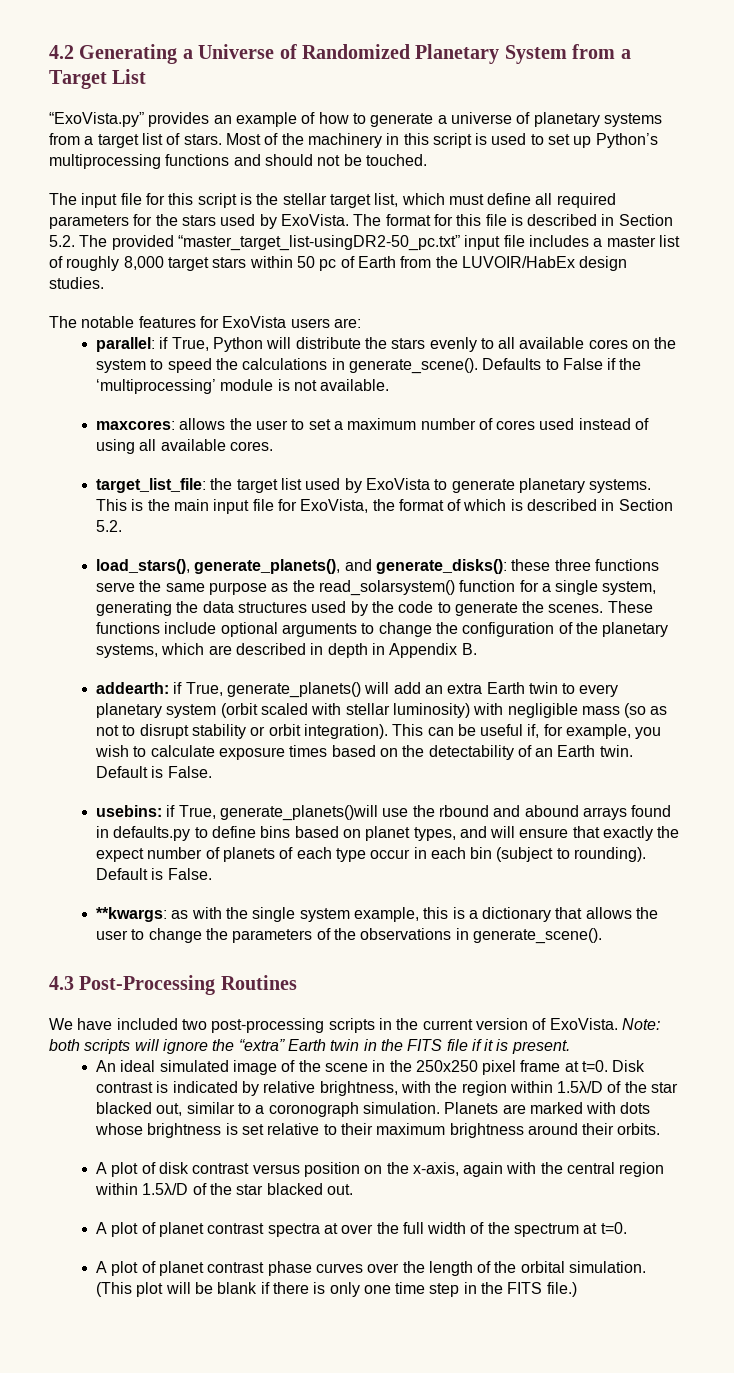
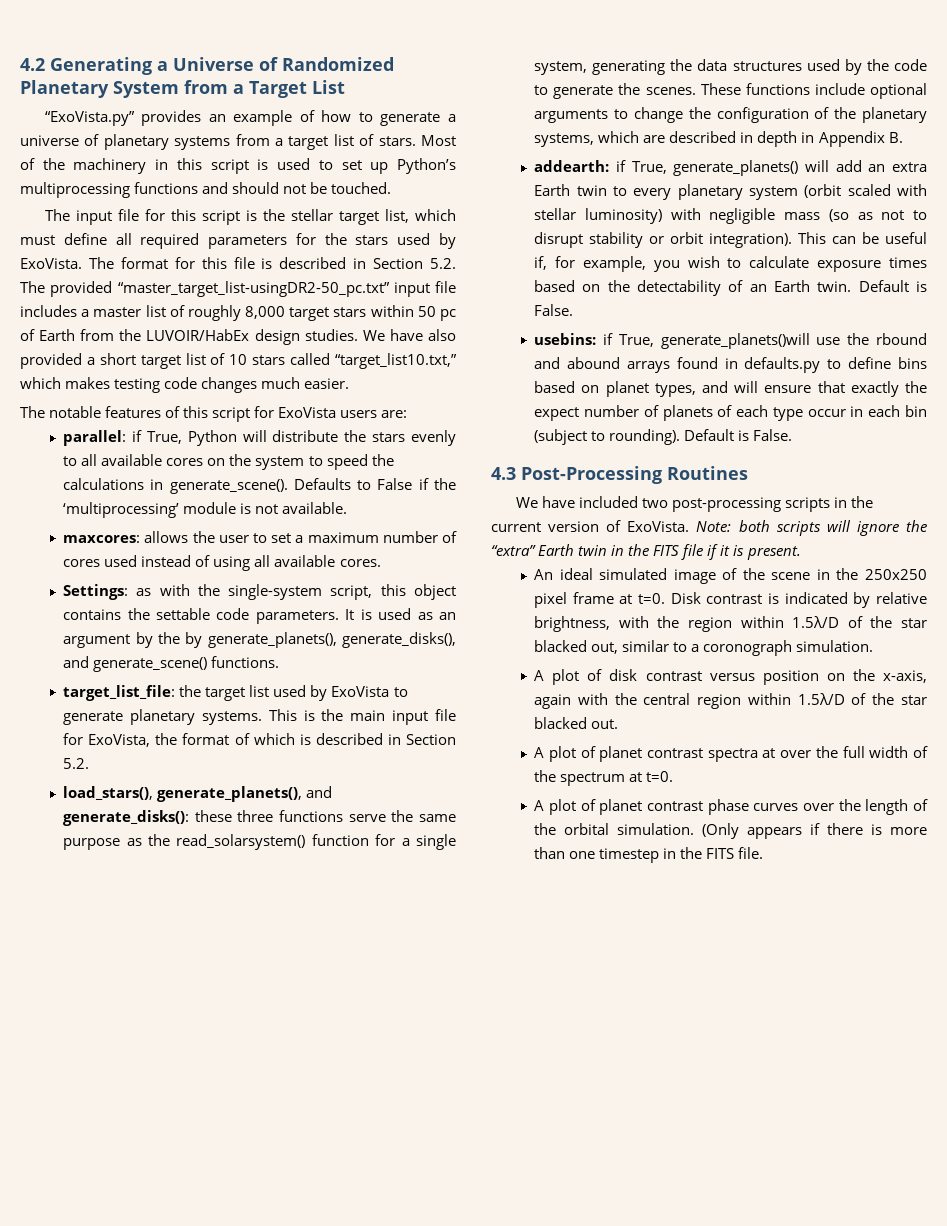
(104, 283) none -> [362,329,456,341] [20,353,457,369] [20,377,350,393] We have also provided a short target list of 10 stars called “target_list10.txt,” which makes testing code changes much easier.
(196, 322) none -> [165,406,251,422] of this script
(273, 446) none -> [63,584,457,600] [63,608,456,624] [63,632,457,648] [63,656,280,672] // Settings: as with the single-system script, this object contains the settable code parameters. It is used as an argument by the by generate_planets(), generate_disks(), and generate_scene() functions.
[95,907,659,922] [95,928,602,944] // **kwargs: as with the single system example, this is a dictionary that allows the user to change the parameters of the observations in generate_scene(). -> (793, 435) none
[444,1102,651,1114] [94,1123,661,1138] Planets are marked with dots whose brightness is set relative to their maximum brightness around their orbits. -> (874, 646) none
[95,1282,577,1297] (This plot will be blank if there is only one time step in the FITS file.) -> [702,823,927,839] [534,847,764,863] (Only appears if there is more than one timestep in the FITS file.

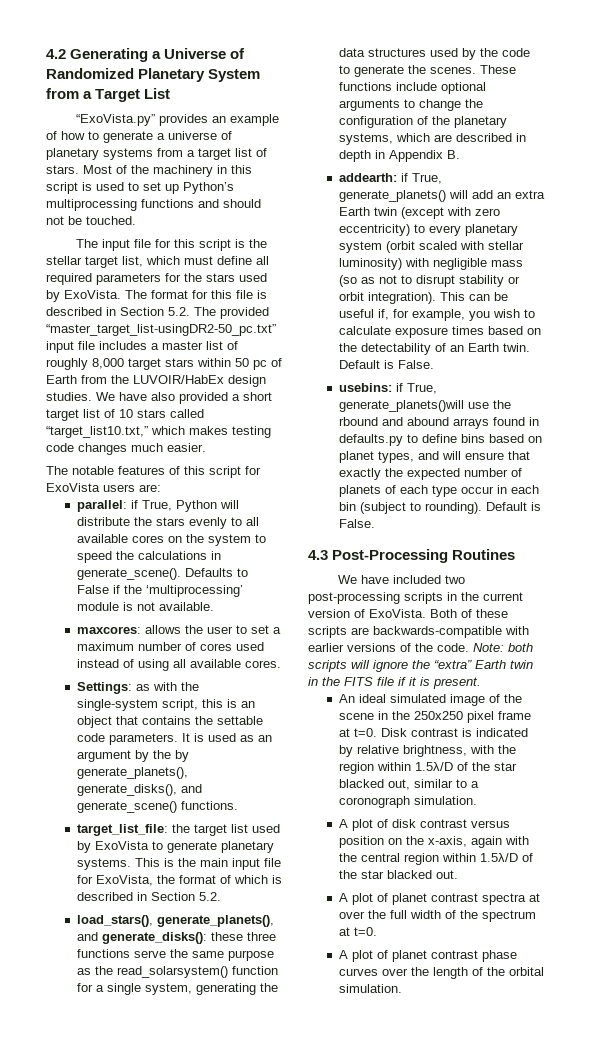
[414,584,457,600] object -> [226,699,255,708] [76,716,138,728] is an object that
(607, 190) none -> [400,207,500,219] [338,224,410,236] (except with zero eccentricity)
[534,407,580,421] expect -> [406,468,460,480] expected
(690, 526) none -> [430,609,508,618] [308,626,529,638] [308,643,469,652] Both of these scripts are backwards-compatible with earlier versions of the code.
[702,823,927,839] [534,847,764,863] (Only appears if there is more than one timestep in the FITS file. -> (402, 988) none

